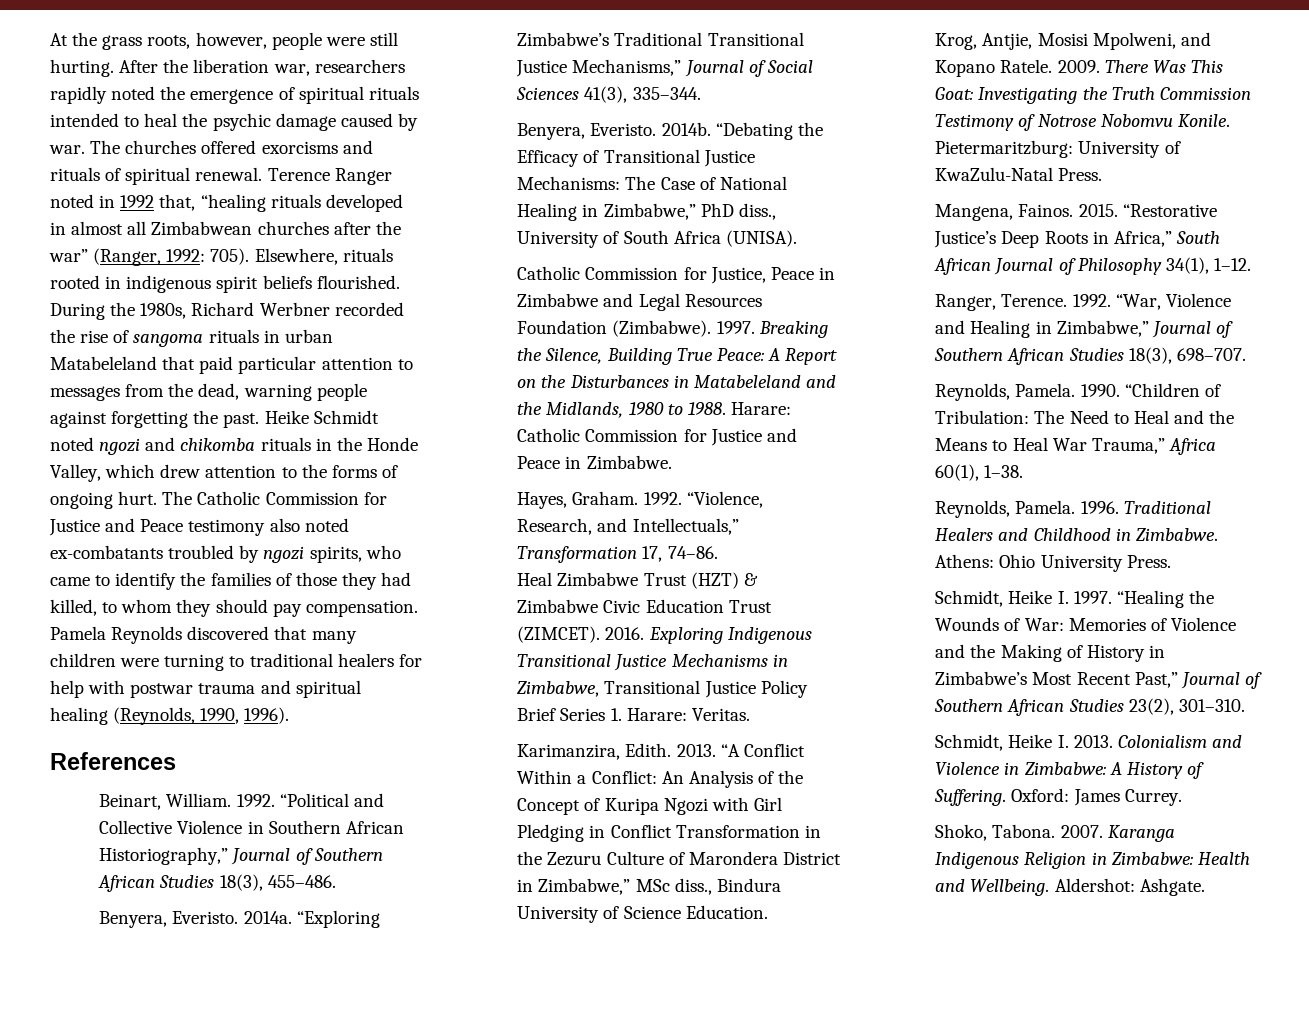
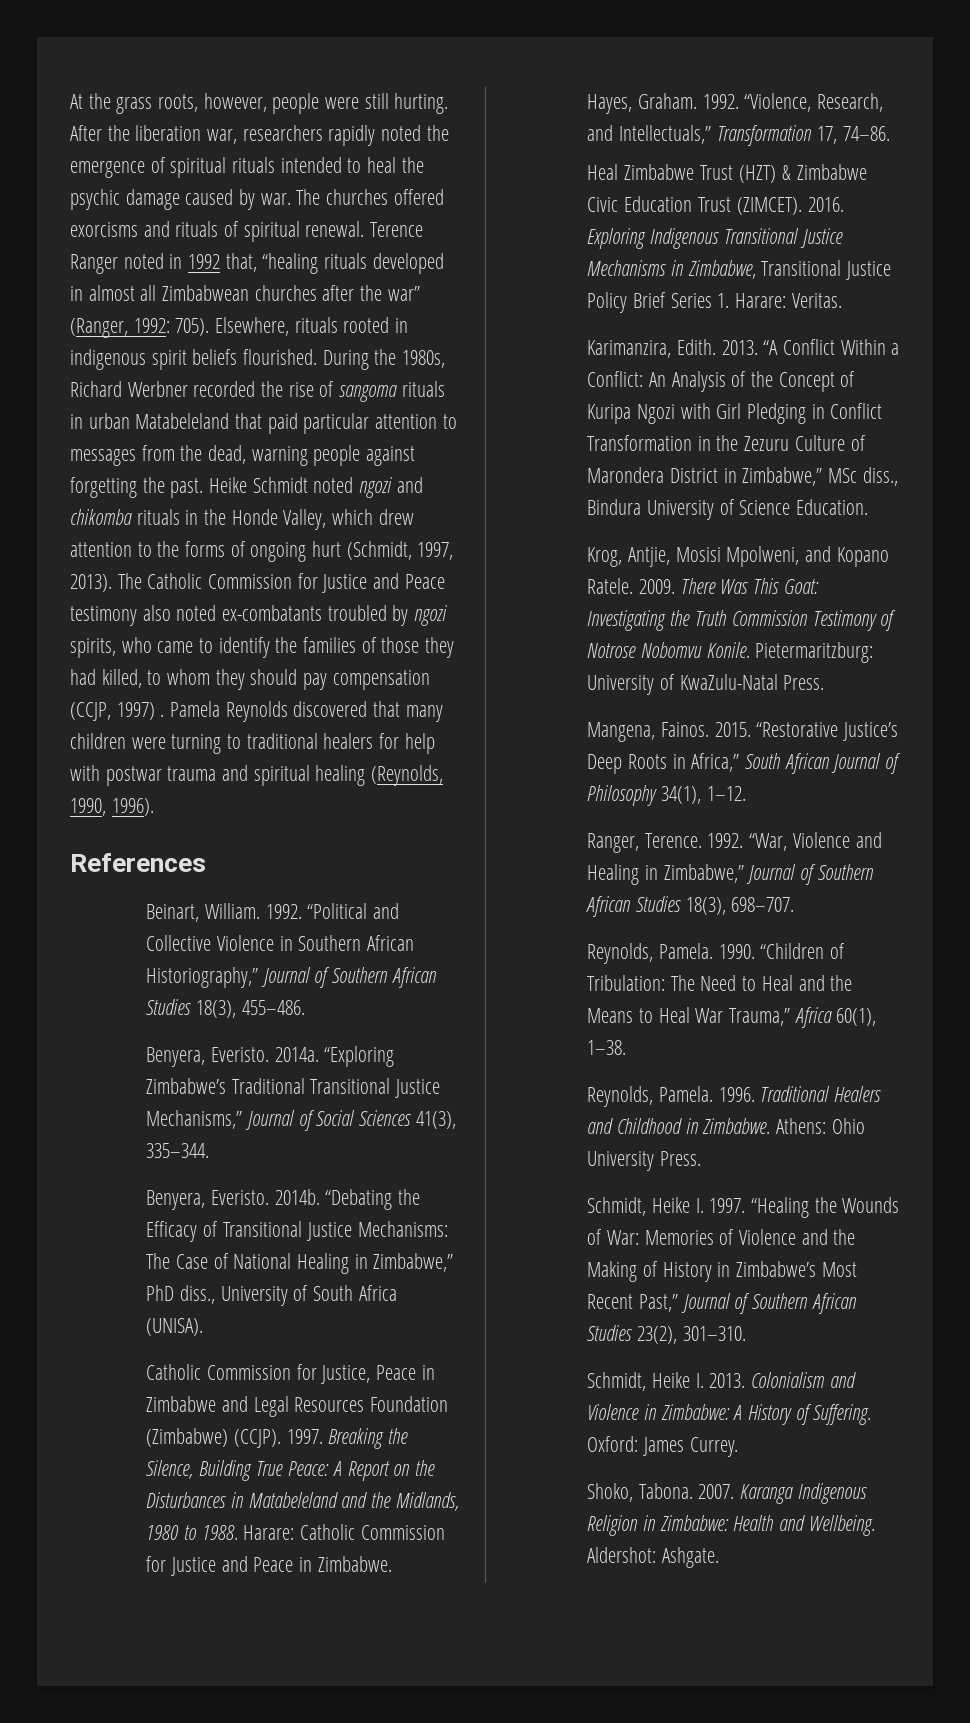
[118,491,158,505] hurt. -> [312,541,454,560] [70,574,112,592] hurt (Schmidt, 1997, 2013).
[305,600,418,617] compensation. -> [332,670,430,690] [70,702,165,721] compensation (CCJP, 1997) .
[612,320,712,337] (Zimbabwe). -> [146,1428,281,1448] (Zimbabwe) (CCJP).

